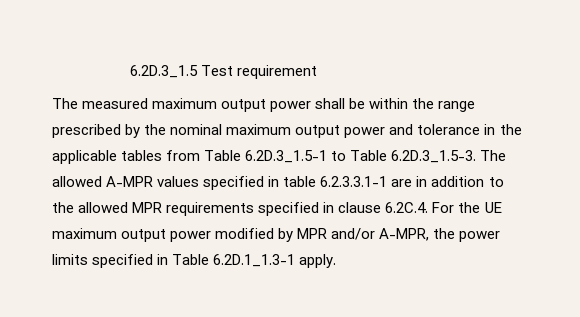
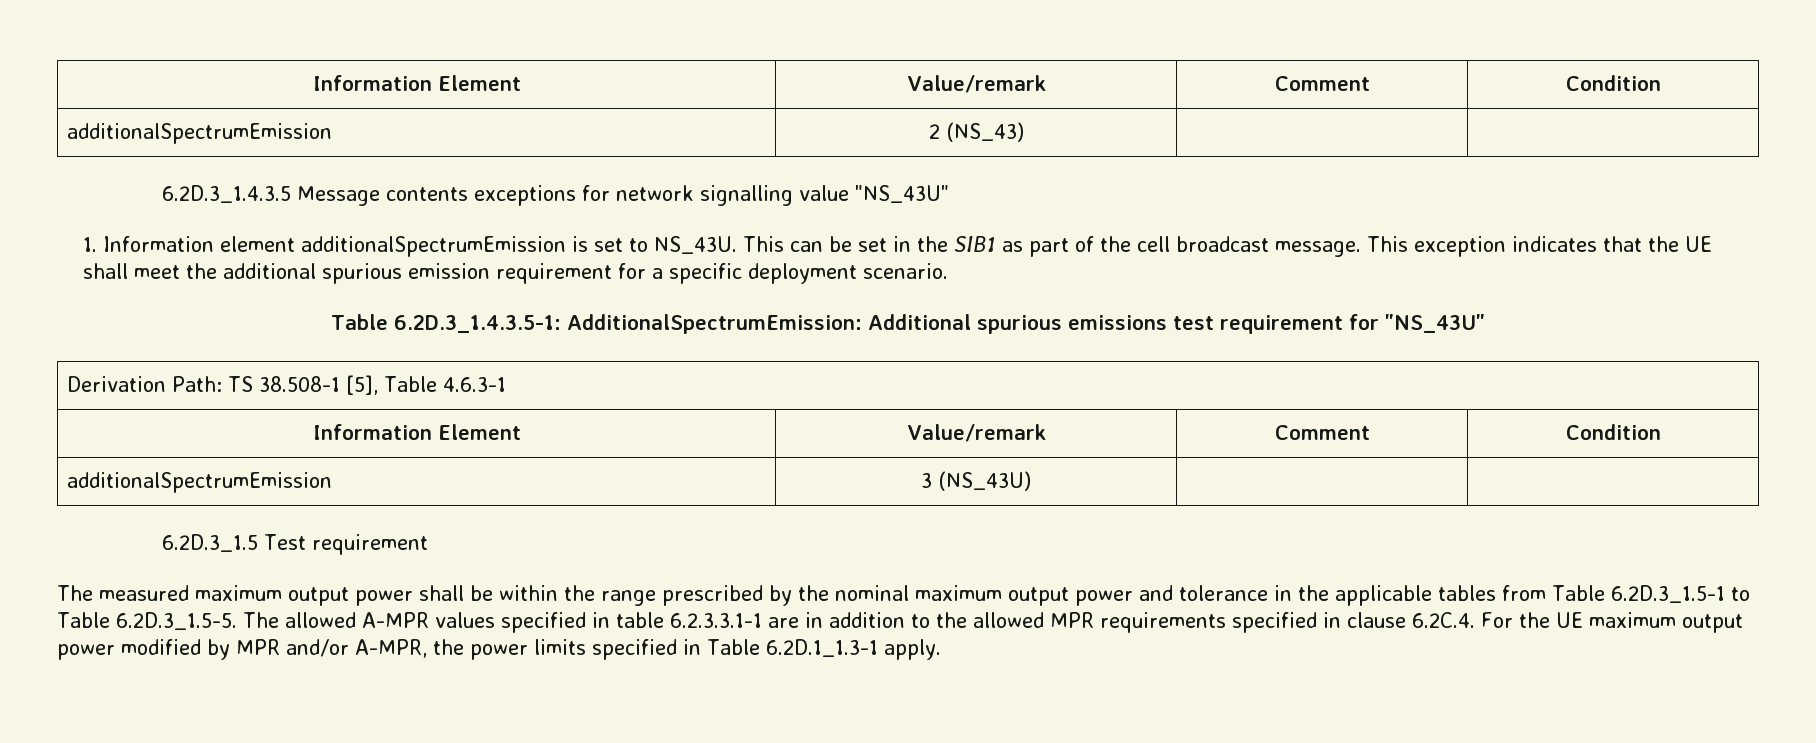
(129, 71) none -> [312,75,521,91] [906,75,1046,93] [1274,76,1370,91] [1565,75,1661,91] [66,123,332,144] [928,122,1024,142] [162,185,950,206] [83,236,1713,257] [83,263,949,284] [331,314,1485,334] [66,375,506,395] [312,424,521,440] [906,424,1046,442] [1274,425,1370,440] [1565,424,1661,440] [66,472,332,493] [921,471,1031,491] Information Element | Value/remark | Comment | Condition // additionalSpectrumEmission | 2 (NS_43) | | // 6.2D.3_1.4.3.5 Message contents exceptions for network signalling value "NS_43U" // 1. Information element additionalSpectrumEmission is set to NS_43U. This can be set in the SIB1 as part of the cell broadcast message. This exception indicates that the UE shall meet the additional spurious emission requirement for a specific deployment scenario. // Table 6.2D.3_1.4.3.5-1: AdditionalSpectrumEmission: Additional spurious emissions test requirement for "NS_43U" // Derivation Path: TS 38.508-1 [5], Table 4.6.3-1 // Information Element | Value/remark | Comment | Condition // additionalSpectrumEmission | 3 (NS_43U) | | //
[391,150,477,163] 6.2D.3_1.5-3. -> [115,612,237,630] 6.2D.3_1.5-5.

